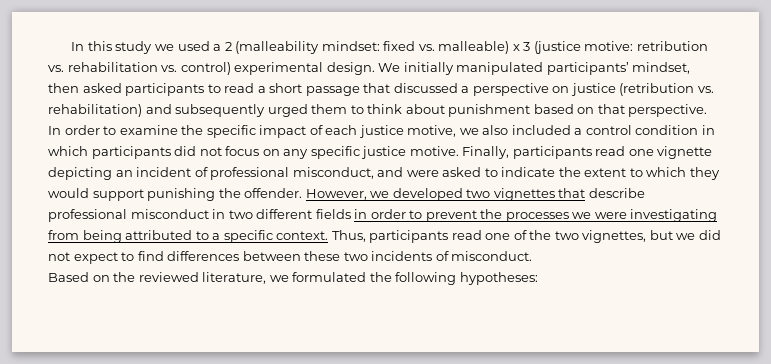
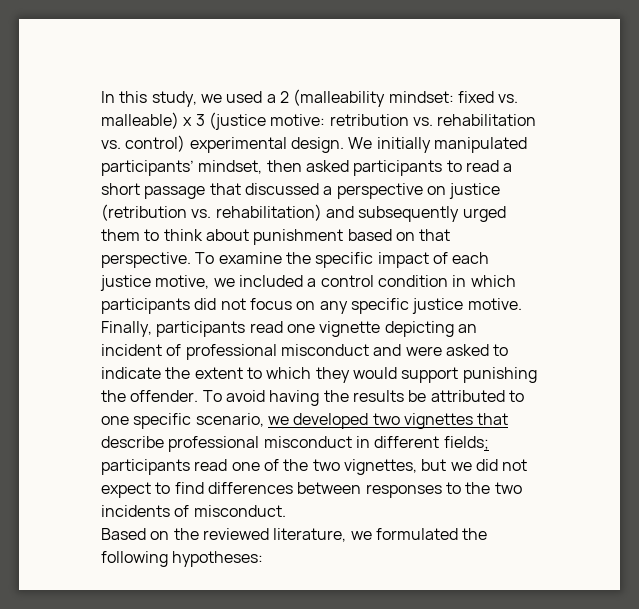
[115,41,153,54] study -> [151,91,197,107] study,
[48,125,117,135] In order to -> [195,252,215,264] To
[482,125,509,135] also -> (235, 282) none
[292,167,374,179] misconduct, -> [280,344,369,356] misconduct
[305,189,367,200] However, -> [202,390,524,406] [101,413,264,429] To avoid having the results be attributed to one specific scenario,
[228,209,718,222] [48,230,366,243] two different fields in order to prevent the processes we were investigating from being attributed to a specific context. Thus, -> [374,436,489,450] different fields;
[304,251,341,261] these -> [365,482,491,498] responses to the

